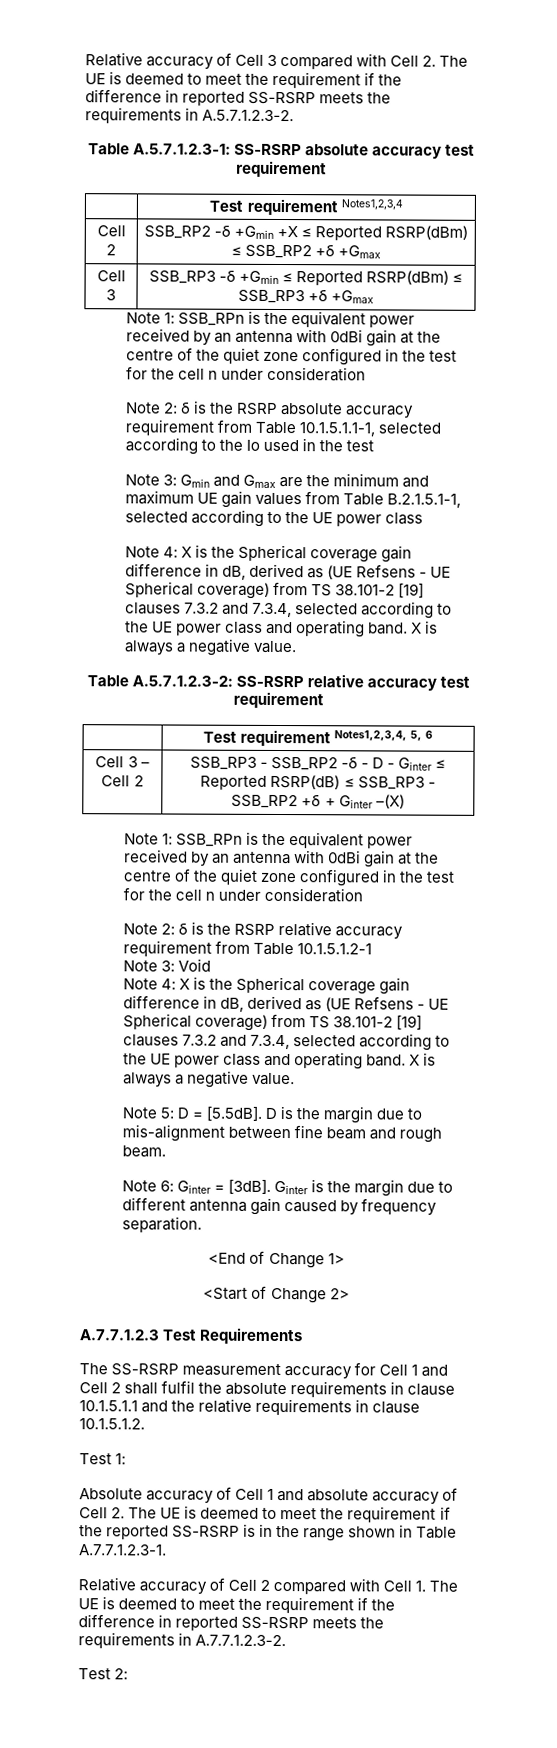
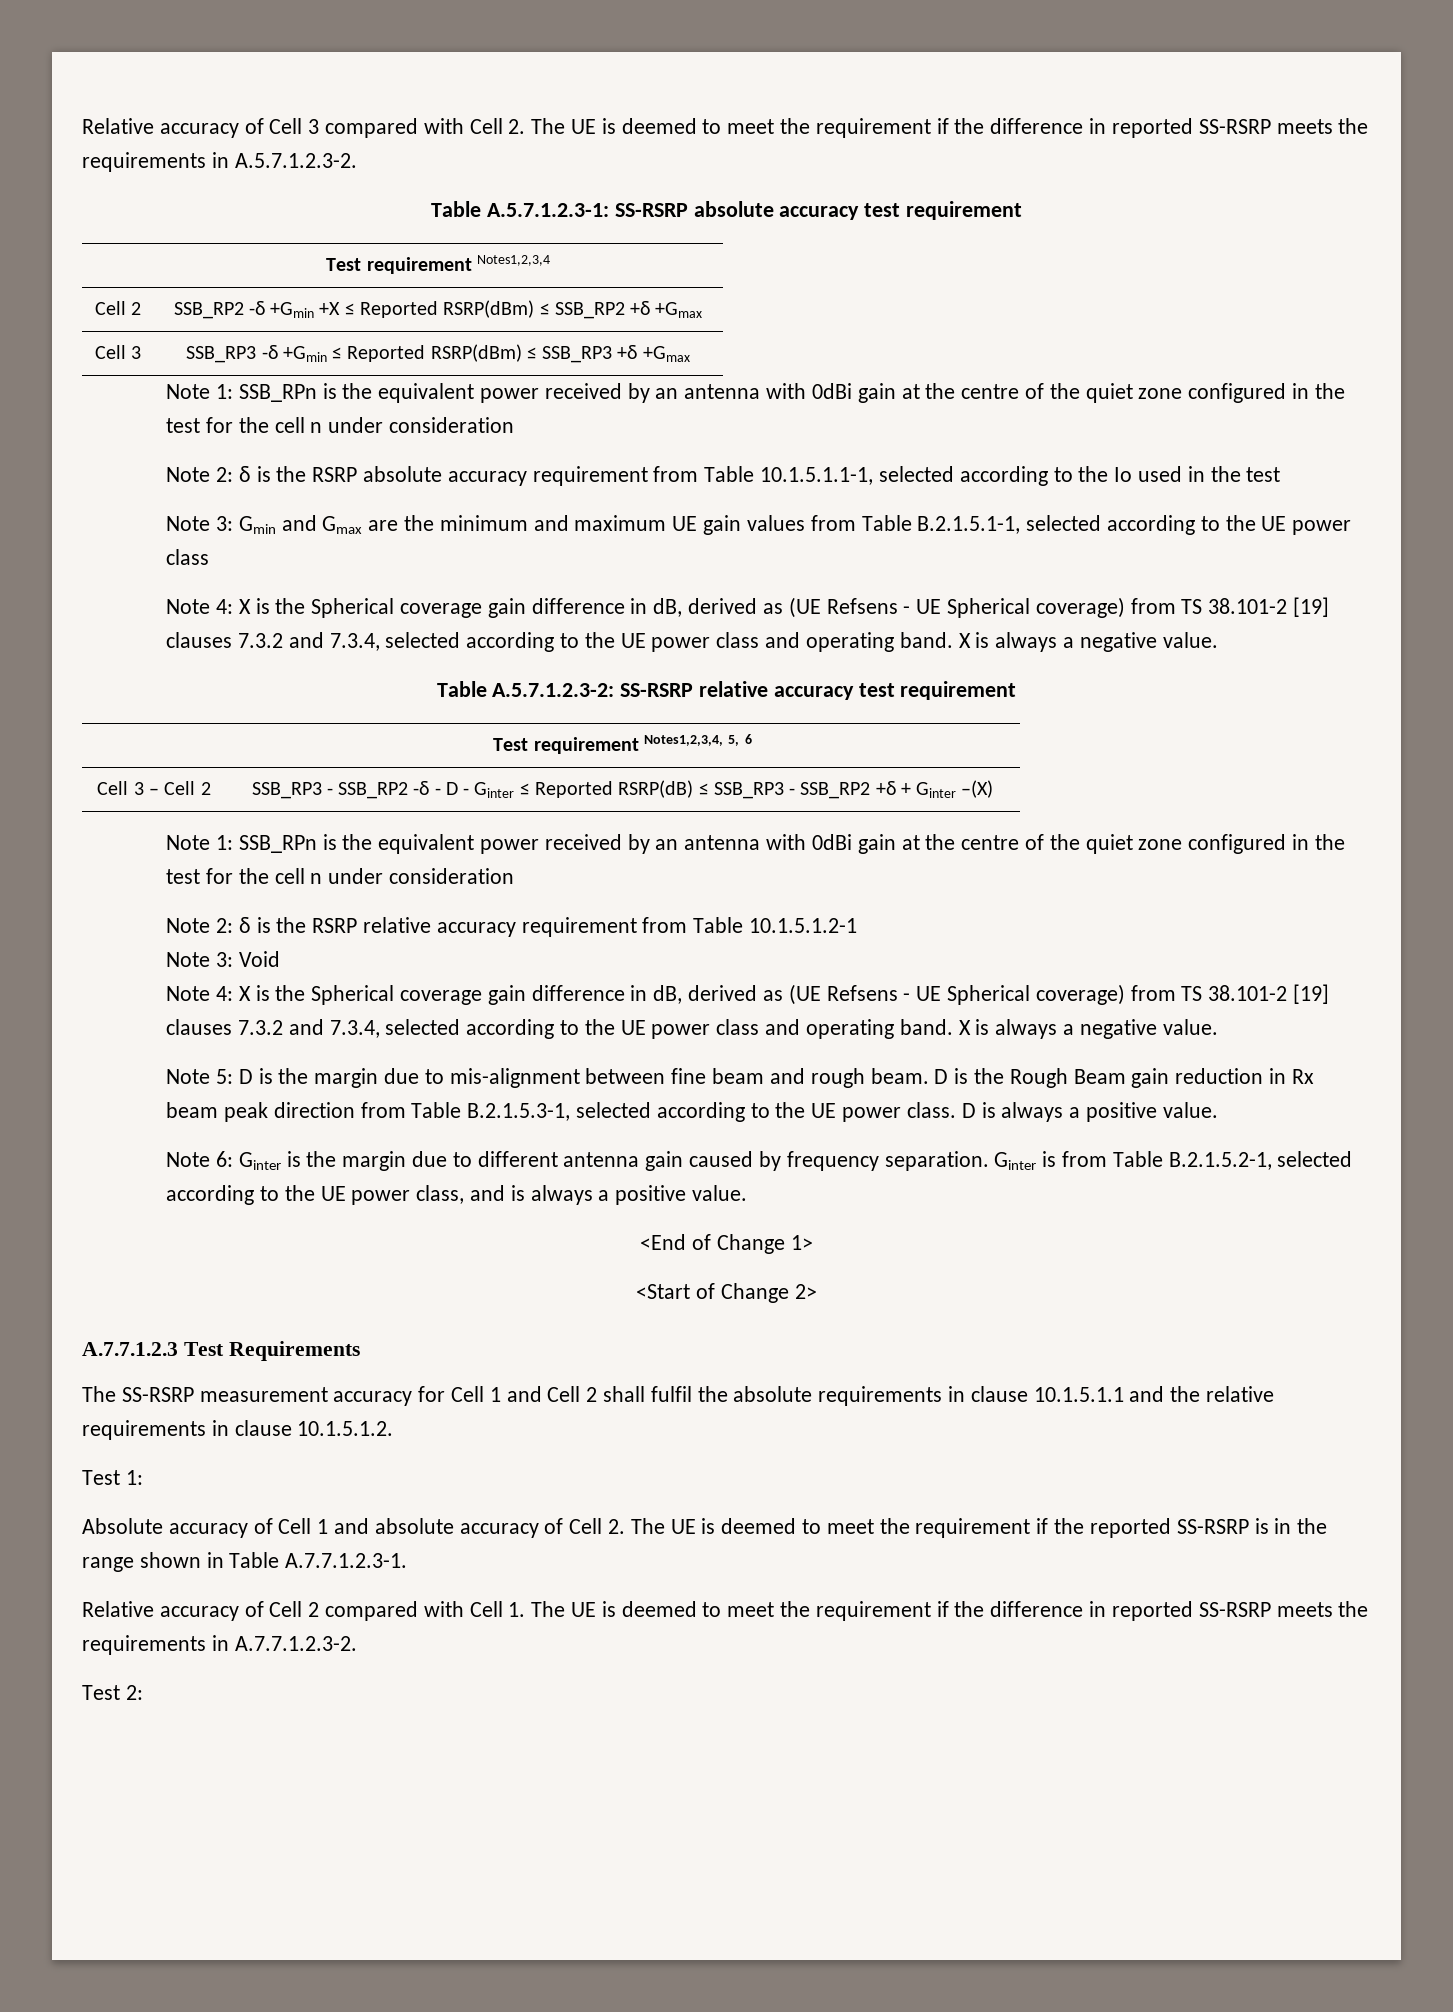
[191,1106,277,1121] = [5.5dB]. D -> (253, 1076) none
(166, 1151) none -> [934,1068,1314,1088] [166,1102,1218,1122] D is the Rough Beam gain reduction in Rx beam peak direction from Table B.2.1.5.3-1, selected according to the UE power class. D is always a positive value.
[213,1179,308,1195] = [3dB]. Ginter -> (281, 1161) none
(202, 1224) none -> [994,1151,1353,1170] [166,1185,748,1205] Ginter is from Table B.2.1.5.2-1, selected according to the UE power class, and is always a positive value.

